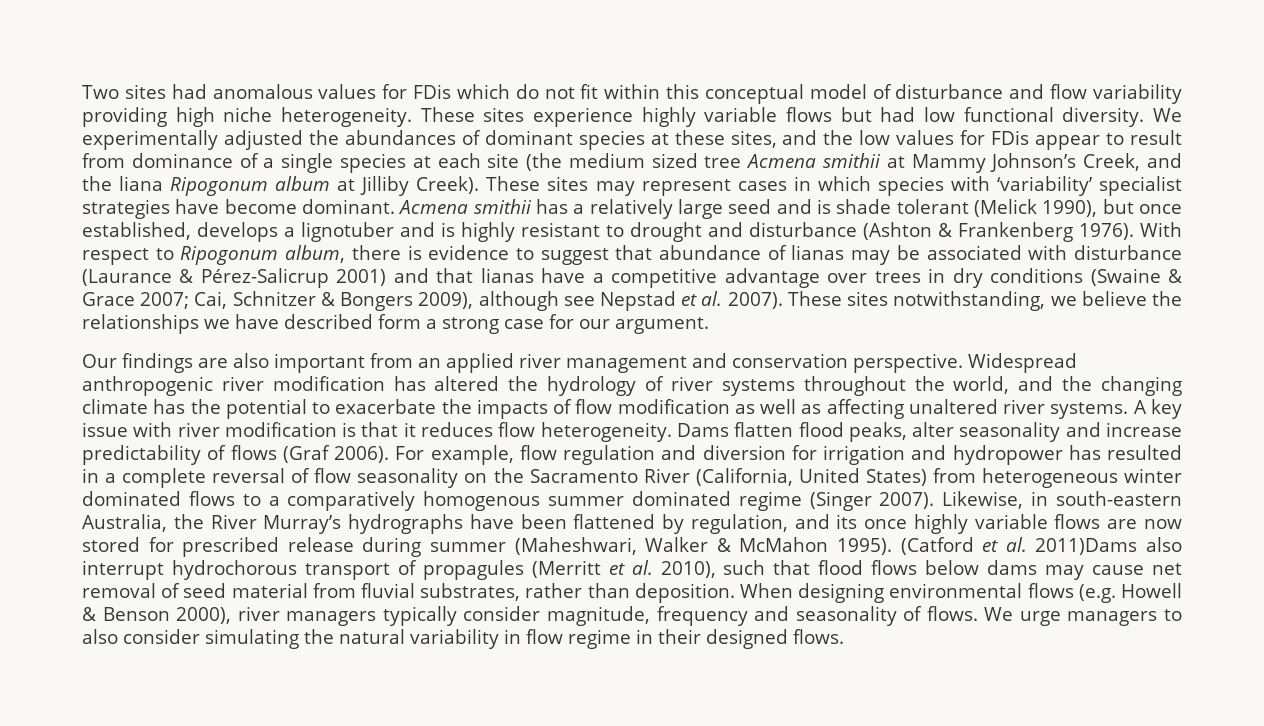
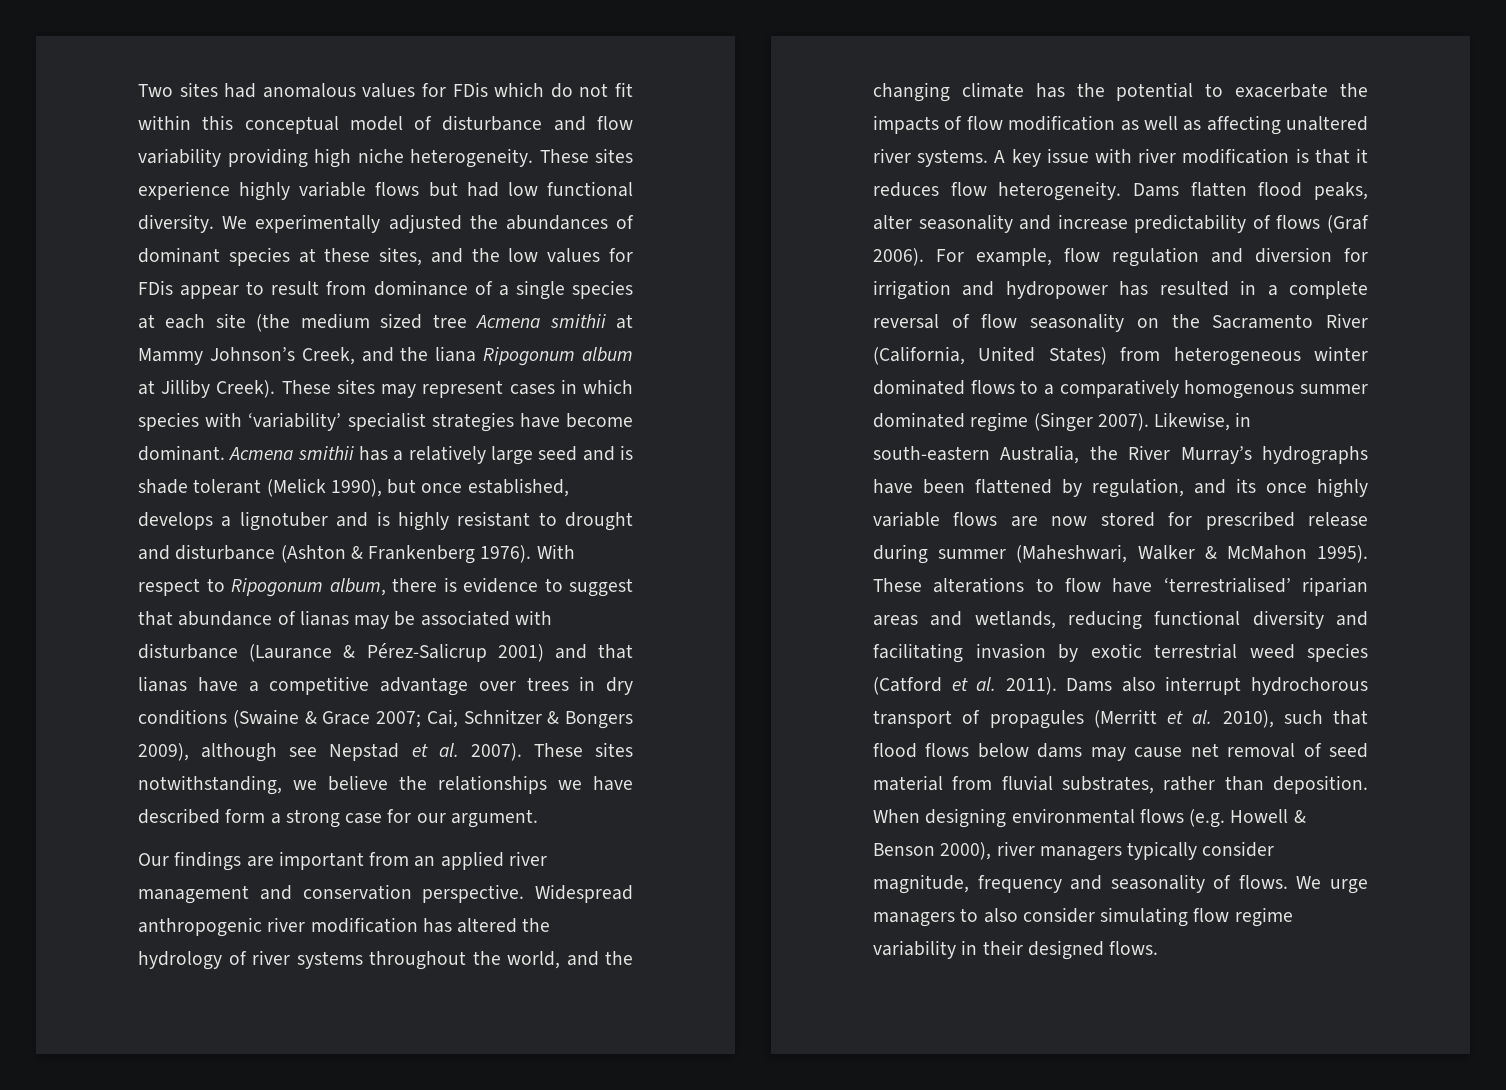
[233,353,269,368] also -> (274, 861) none
(893, 546) none -> [873,577,1368,596] [873,610,1368,630] [873,643,1368,663] These alterations to flow have ‘terrestrialised’ riparian areas and wetlands, reducing functional diversity and facilitating invasion by exotic terrestrial weed species
[1035,538,1138,555] 2011)Dams -> [1005,677,1113,695] 2011). Dams
[304,629,521,649] the natural variability in -> (1189, 917) none
(631, 639) none -> [873,940,956,959] variability

